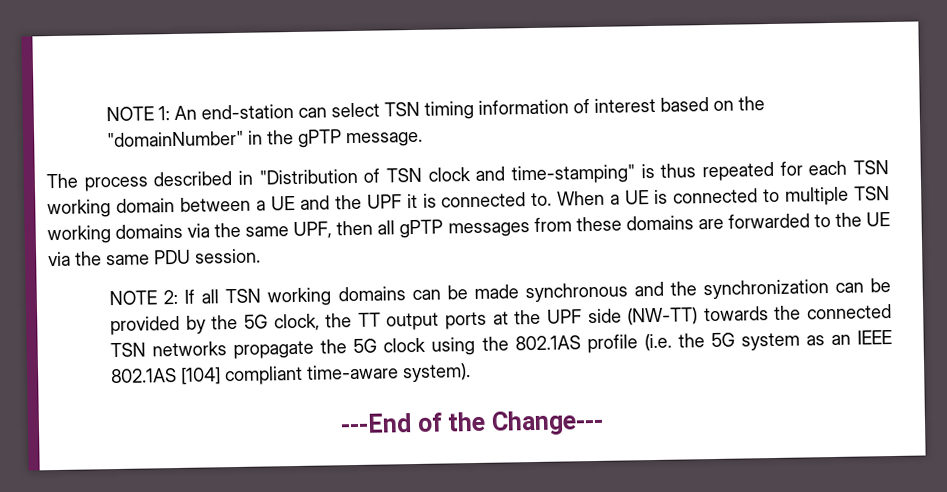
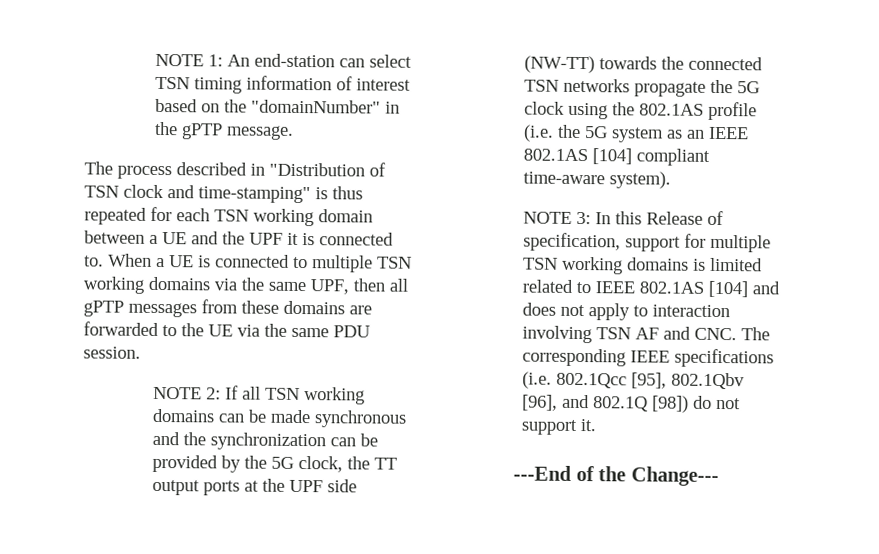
(472, 373) none -> [522,210,724,226] [522,232,771,253] [522,256,763,275] [521,279,780,298] [521,302,730,321] [521,325,770,344] [521,348,774,368] [521,371,745,390] [521,394,741,413] [520,419,596,435] // NOTE 3: In this Release of specification, support for multiple TSN working domains is limited related to IEEE 802.1AS [104] and does not apply to interaction involving TSN AF and CNC. The corresponding IEEE specifications (i.e. 802.1Qcc [95], 802.1Qbv [96], and 802.1Q [98]) do not support it.

